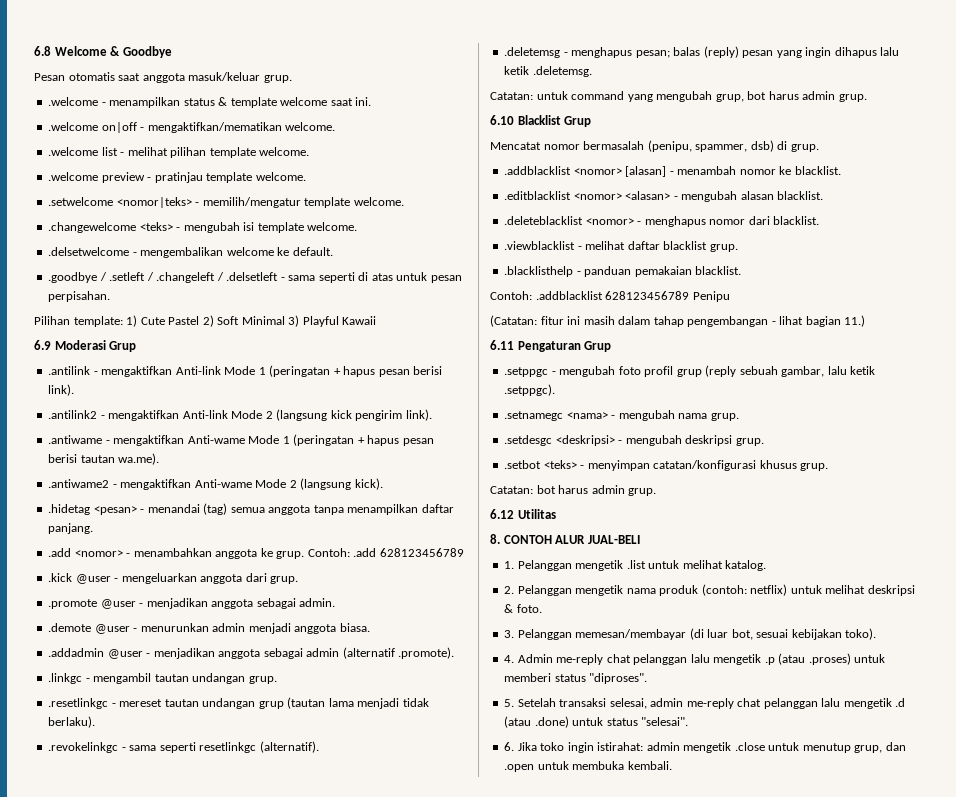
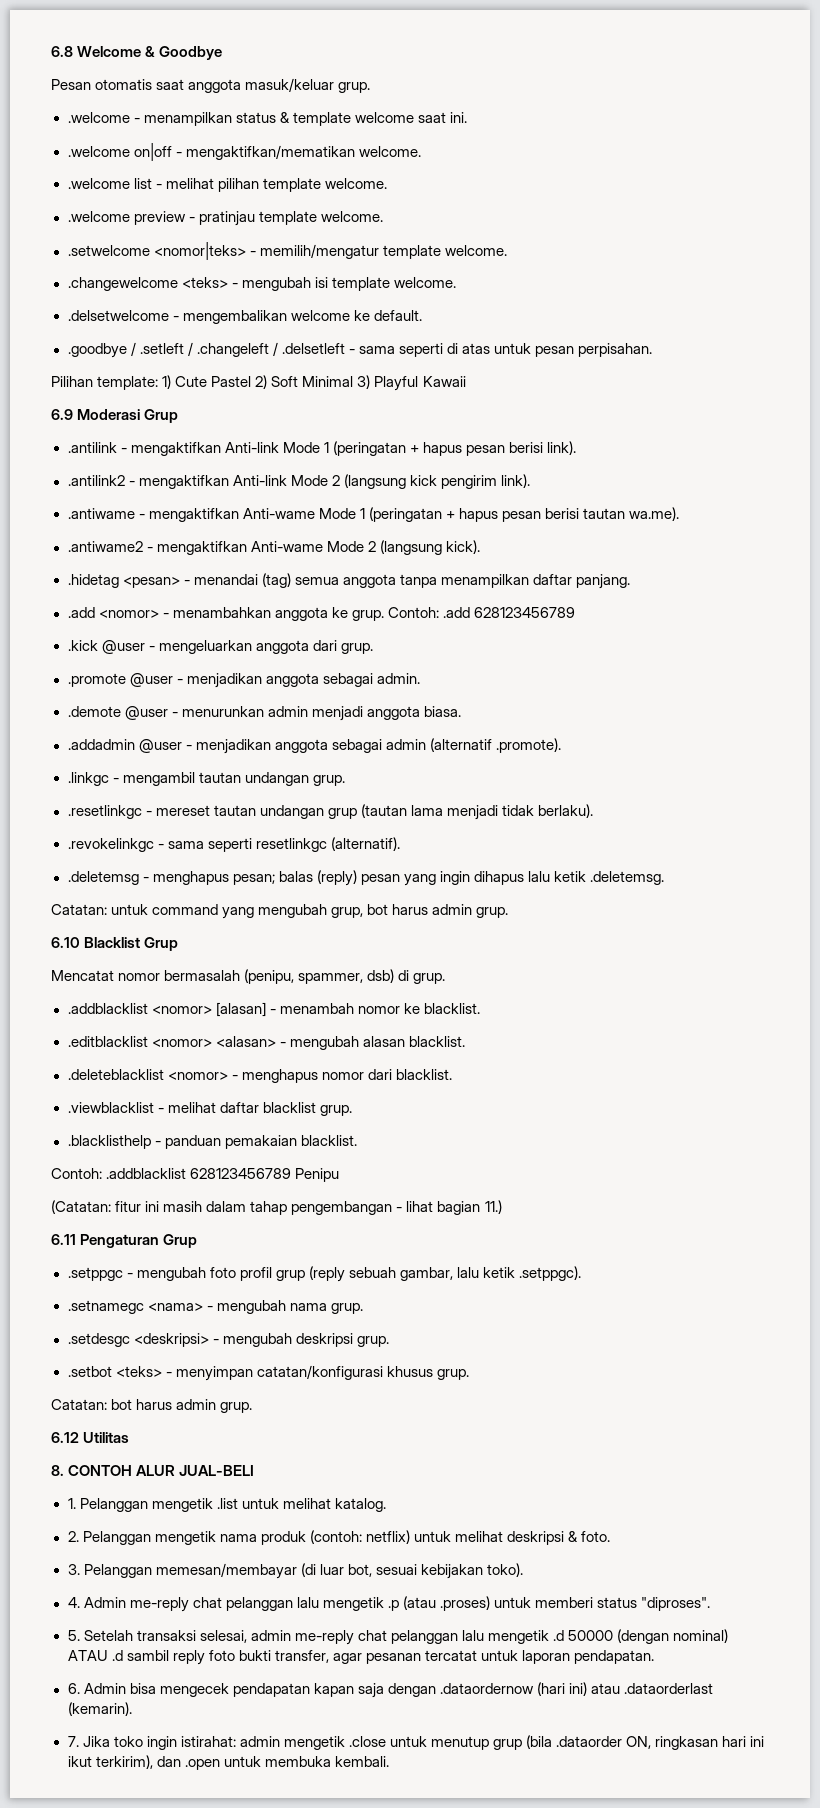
[504,716,689,728] [504,742,515,751] (atau .done) untuk status "selesai". // 6. -> [568,1629,729,1644] [67,1650,655,1665] [67,1682,714,1698] [67,1702,132,1716] [67,1736,79,1747] 50000 (dengan nominal) ATAU .d sambil reply foto bukti transfer, agar pesanan tercatat untuk laporan pendapatan. // 6. Admin bisa mengecek pendapatan kapan saja dengan .dataordernow (hari ini) atau .dataorderlast (kemarin). // 7.
[854,745,883,753] grup, -> [493,1735,765,1750] [67,1755,153,1769] grup (bila .dataorder ON, ringkasan hari ini ikut terkirim),

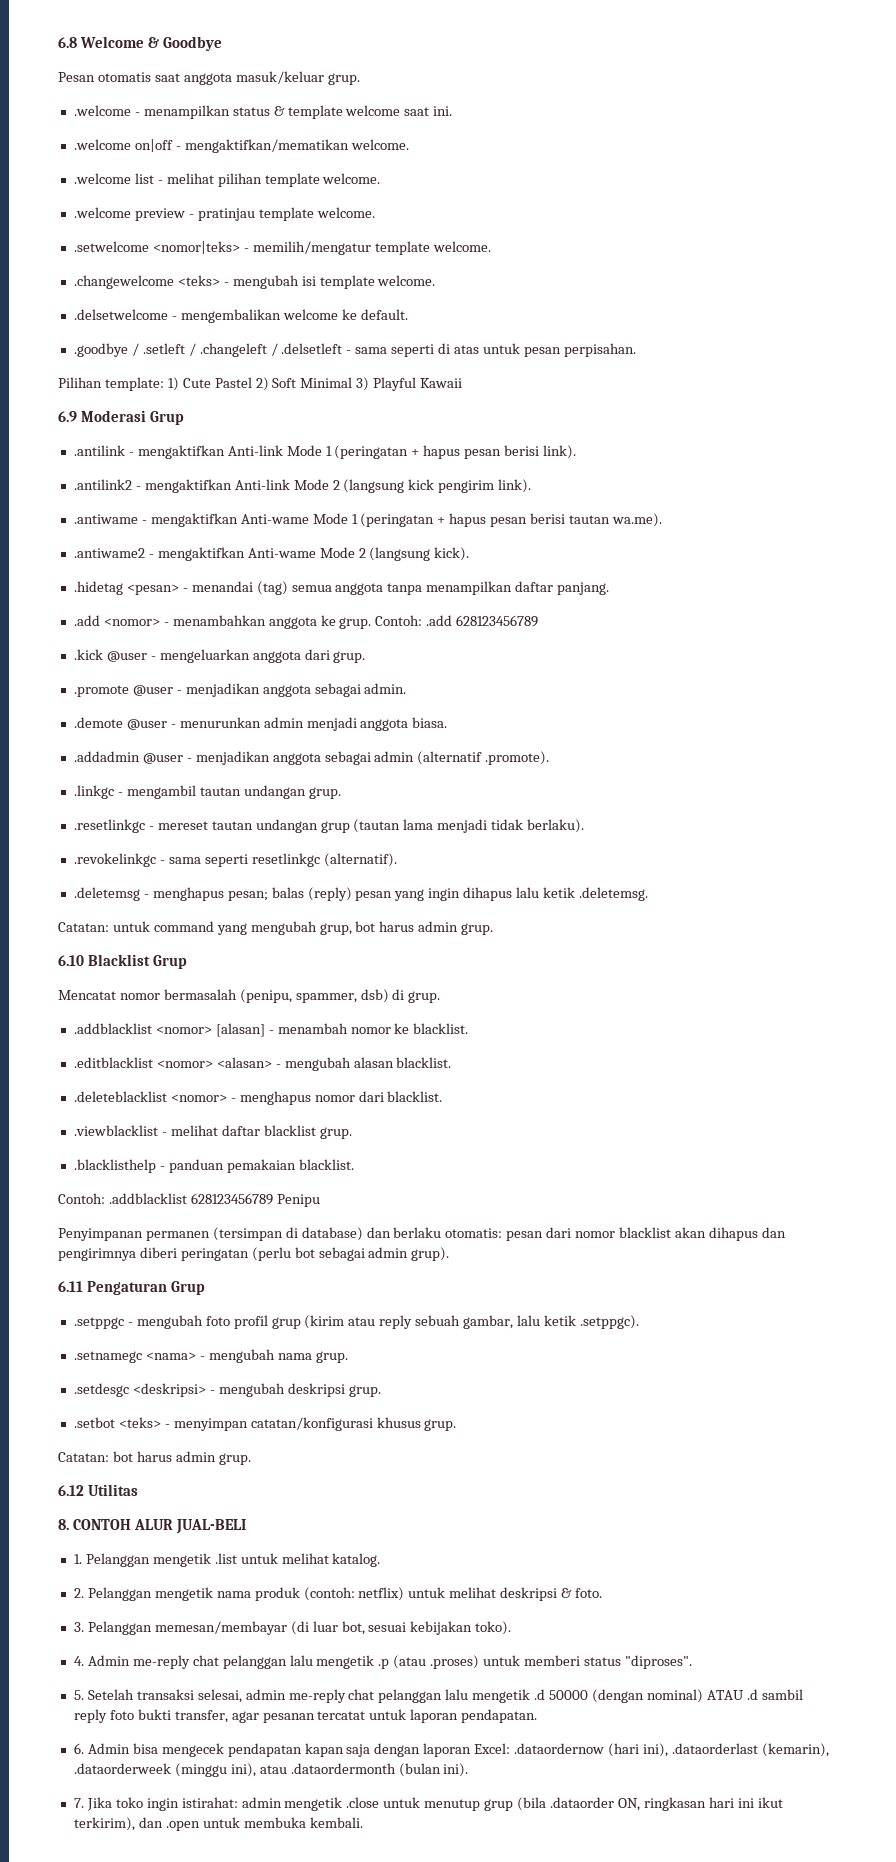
[51,1200,502,1215] (Catatan: fitur ini masih dalam tahap pengembangan - lihat bagian 11.) -> [58,1227,786,1241] [58,1247,450,1261] Penyimpanan permanen (tersimpan di database) dan berlaku otomatis: pesan dari nomor blacklist akan dihapus dan pengirimnya diberi peringatan (perlu bot sebagai admin grup).
[308,1266,345,1282] (reply -> [304,1315,413,1329] (kirim atau reply
[439,1682,714,1696] [67,1702,132,1716] .dataordernow (hari ini) atau .dataorderlast (kemarin). -> [423,1743,829,1757] [73,1763,469,1777] laporan Excel: .dataordernow (hari ini), .dataorderlast (kemarin), .dataorderweek (minggu ini), atau .dataordermonth (bulan ini).

